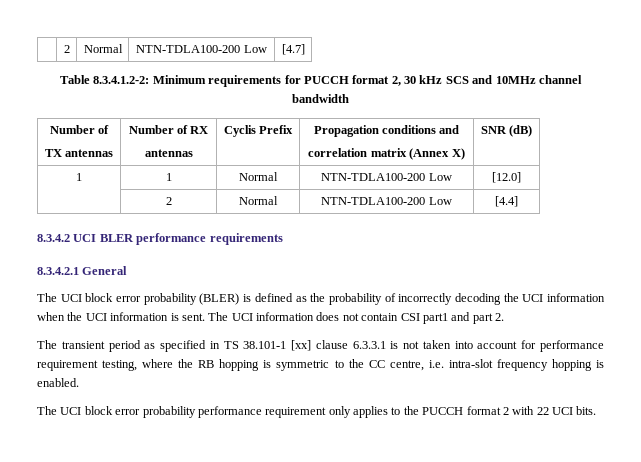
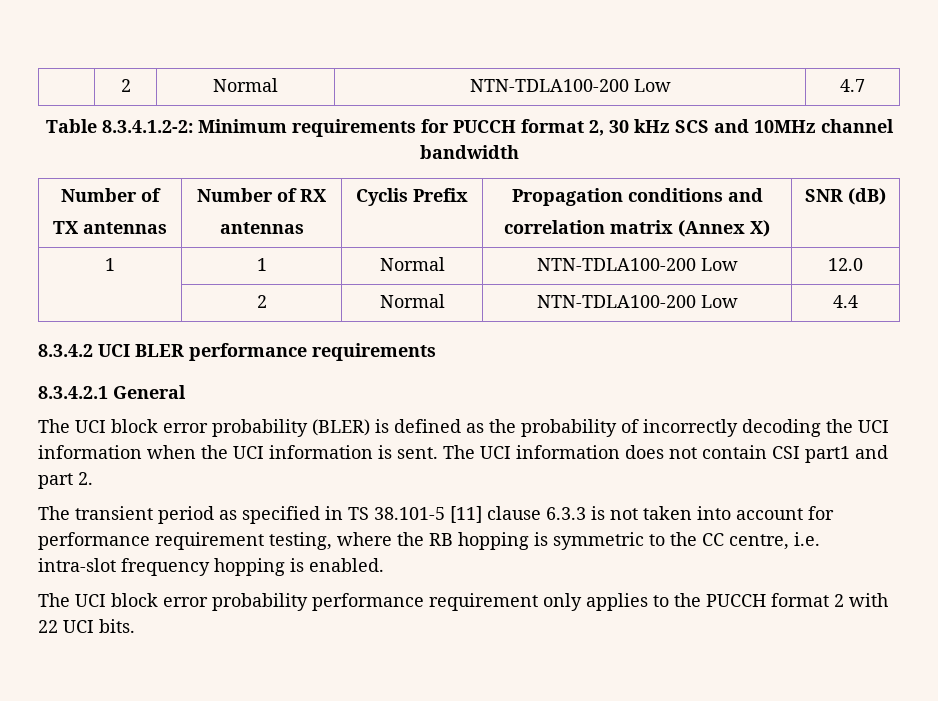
[63,45,70,53] [83,44,123,53] [136,45,267,53] [281,44,305,55] | 2 | Normal | NTN-TDLA100-200 Low | [4.7] -> [120,79,131,92] [213,78,278,92] [469,79,671,92] [840,79,865,92] | 2 | Normal | NTN-TDLA100-200 Low | 4.7
[492,172,521,183] [165,197,172,205] [239,196,278,205] [321,197,452,205] [495,196,518,207] [12.0] // | 2 | Normal | NTN-TDLA100-200 Low | [4.4] -> [828,258,863,271] [256,295,267,308] [379,294,445,308] [536,295,738,308] [833,295,858,308] 12.0 // | 2 | Normal | NTN-TDLA100-200 Low | 4.4
[243,340,386,351] 38.101-1 [xx] clause 6.3.3.1 -> [374,506,586,523] 38.101-5 [11] clause 6.3.3

